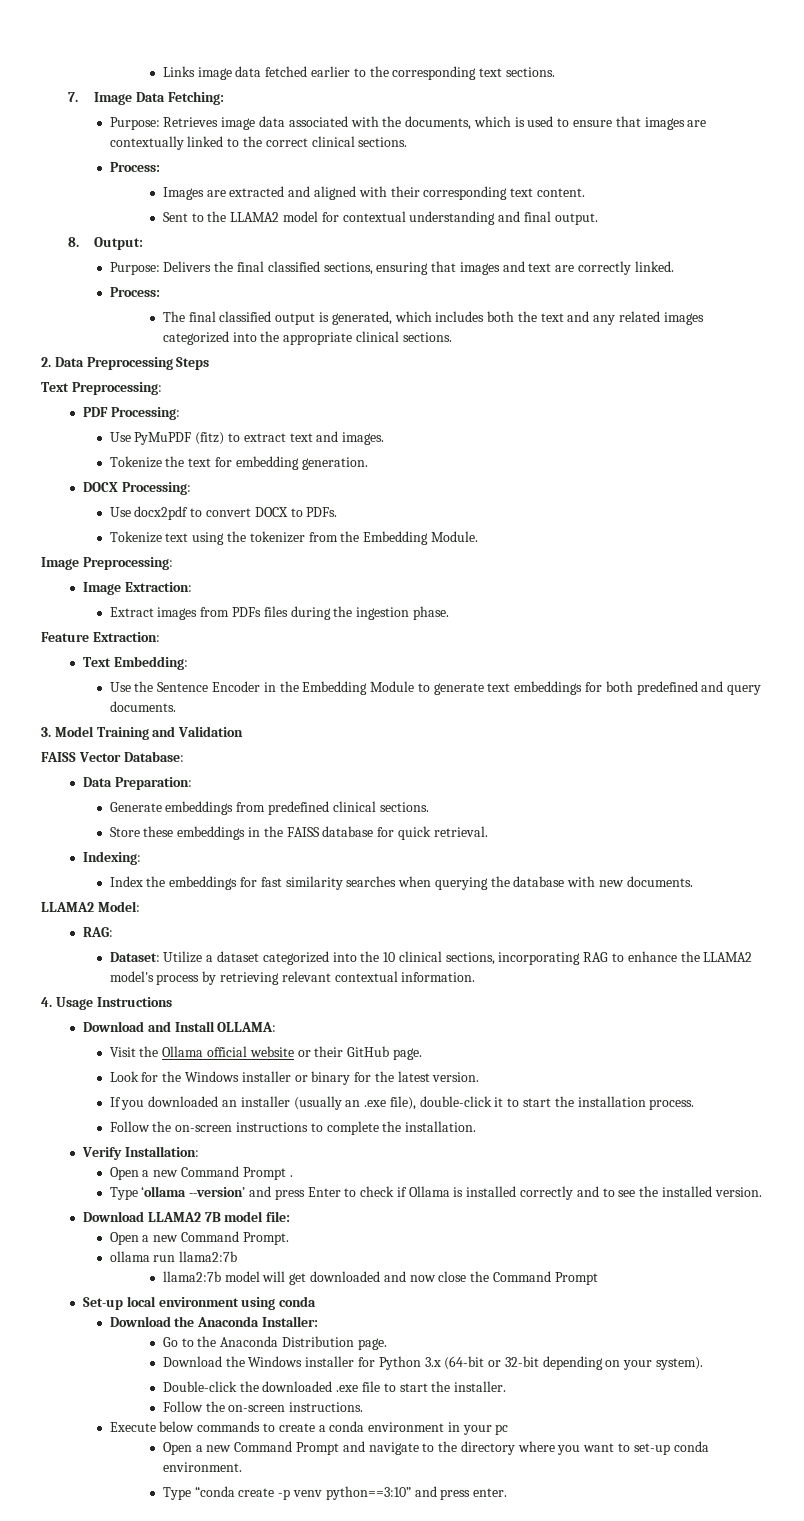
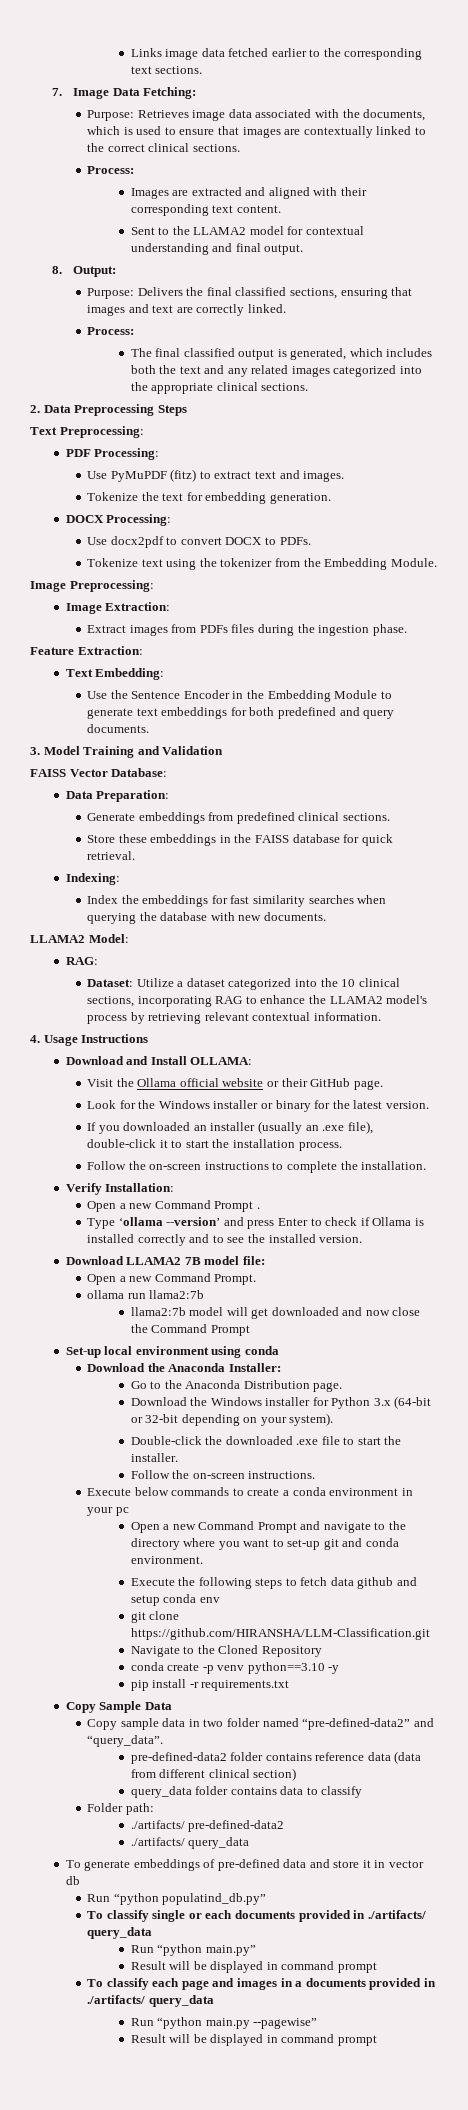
(670, 1449) none -> [323,1538,363,1550] git and
[162,1486,508,1500] Type “conda create -p venv python==3:10” and press enter. -> [130,1577,417,1589] [130,1594,220,1606] [130,1611,180,1623] [130,1628,430,1640] [130,1645,322,1657] [130,1662,340,1674] [130,1679,290,1691] [65,1701,172,1713] [87,1718,434,1730] [87,1735,164,1747] [130,1751,422,1764] [130,1768,297,1781] [130,1786,363,1798] [87,1803,154,1815] [130,1820,285,1832] [130,1837,250,1849] [65,1859,424,1871] [65,1876,80,1885] [87,1893,267,1905] [87,1910,426,1922] [87,1927,153,1939] [130,1944,256,1956] [130,1961,377,1973] [87,1978,436,1990] [87,1995,214,2007] [130,2017,318,2029] [130,2034,377,2046] Execute the following steps to fetch data github and setup conda env // git clone https://github.com/HIRANSHA/LLM-Classification.git // Navigate to the Cloned Repository // conda create -p venv python==3.10 -y // pip install -r requirements.txt // Copy Sample Data // Copy sample data in two folder named “pre-defined-data2” and “query_data”. // pre-defined-data2 folder contains reference data (data from different clinical section) // query_data folder contains data to classify // Folder path: // ./artifacts/ pre-defined-data2 // ./artifacts/ query_data // To generate embeddings of pre-defined data and store it in vector db // Run “python populatind_db.py” // To classify single or each documents provided in ./artifacts/ query_data // Run “python main.py” // Result will be displayed in command prompt // To classify each page and images in a documents provided in ./artifacts/ query_data // Run “python main.py --pagewise” // Result will be displayed in command prompt

